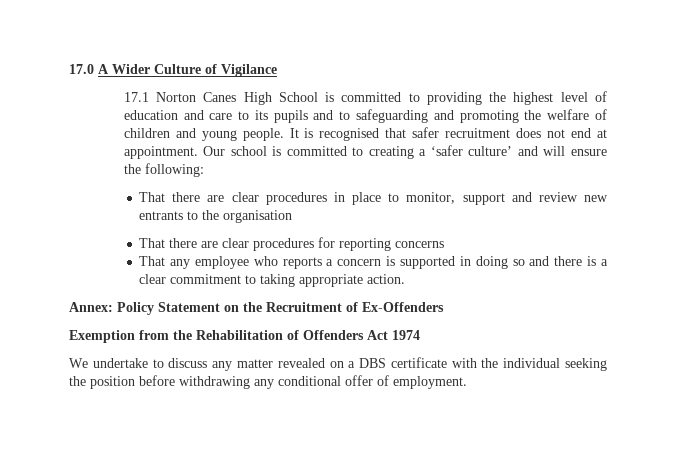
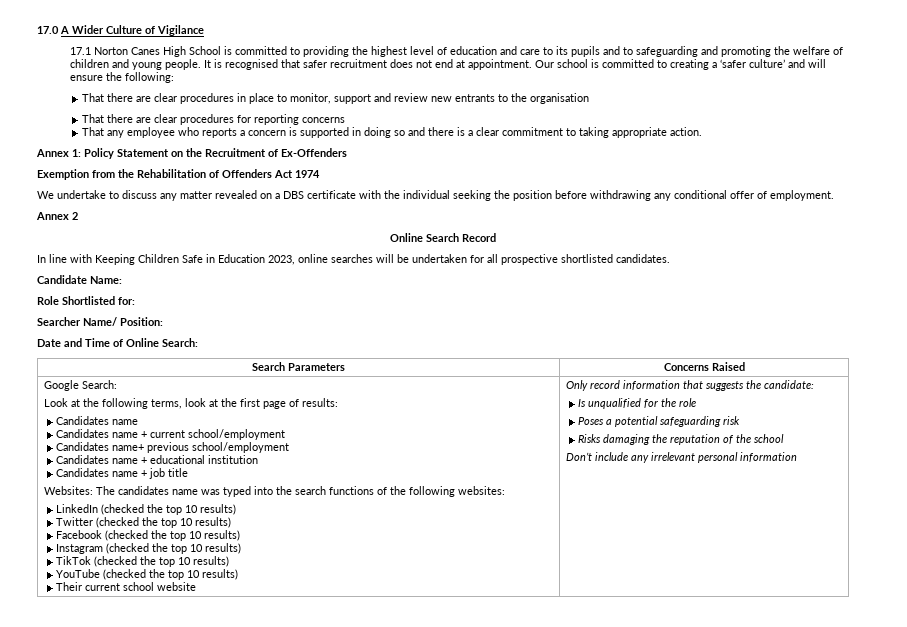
[69,302,113,312] Annex: -> [36,149,81,157] Annex 1:
(467, 382) none -> [36,212,78,220] [390,233,496,242] [37,254,670,265] [37,275,122,284] [37,296,135,305] [37,317,163,326] [37,338,198,347] [252,362,345,371] [663,362,745,371] [44,380,118,391] [44,398,339,409] [56,416,139,425] [56,429,286,440] [56,442,290,453] [56,455,259,464] [56,468,189,479] [44,486,506,497] [56,504,237,515] [56,517,232,528] [56,530,241,541] [56,543,242,554] [56,556,230,567] [56,569,239,580] [56,582,197,591] [566,380,815,391] [578,398,697,409] [578,416,741,427] [578,434,785,445] [566,452,798,463] // Annex 2 // Online Search Record // In line with Keeping Children Safe in Education 2023, online searches will be undertaken for all prospective shortlisted candidates. // Candidate Name: // Role Shortlisted for: // Searcher Name/ Position: // Date and Time of Online Search: // Search Parameters | Concerns Raised // Google Search: // Look at the following terms, look at the first page of results: // Candidates name // Candidates name + current school/employment // Candidates name+ previous school/employment // Candidates name + educational institution // Candidates name + job title // Websites: The candidates name was typed into the search functions of the following websites: // LinkedIn (checked the top 10 results) // Twitter (checked the top 10 results) // Facebook (checked the top 10 results) // Instagram (checked the top 10 results) // TikTok (checked the top 10 results) // YouTube (checked the top 10 results) // Their current school website | Only record information that suggests the candidate: // Is unqualified for the role // Poses a potential safeguarding risk // Risks damaging the reputation of the school // Don’t include any irrelevant personal information

